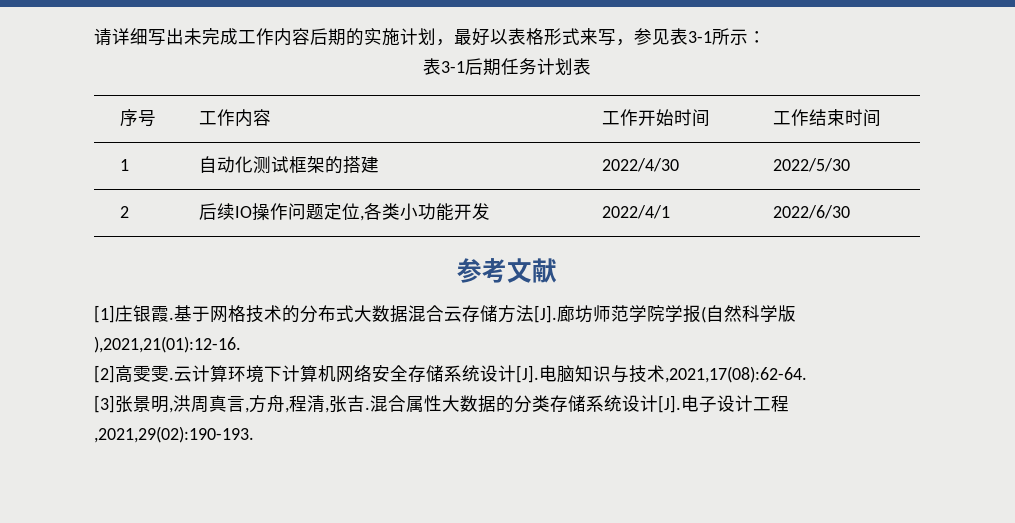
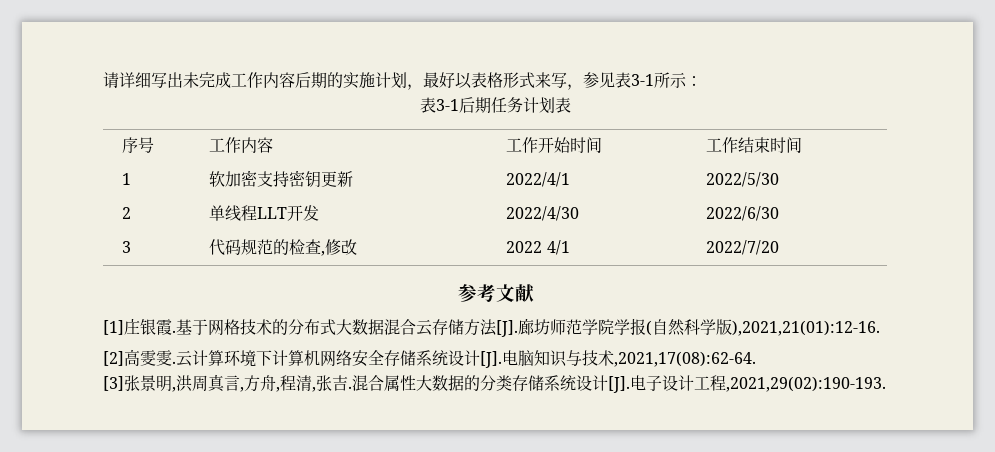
[199,156,380,174] [602,158,680,172] [773,158,851,172] [120,206,130,218] [199,203,455,221] 自动化测试框架的搭建 | 2022/4/30 | 2022/5/30 // 2 | 后续IO操作问题定位,各类小功能 -> [209,170,354,188] [506,172,571,187] [706,172,780,187] [122,207,132,219] [209,205,288,221] 软加密支持密钥更新 | 2022/4/1 | 2022/5/30 // 2 | 单线程LLT
[602,205,671,219] 2022/4/1 -> [506,206,580,221] 2022/4/30
(851, 212) none -> [122,241,132,253] [209,239,358,256] [506,240,570,255] [706,240,780,255] // 3 | 代码规范的检查,修改 | 2022 4/1 | 2022/7/20

